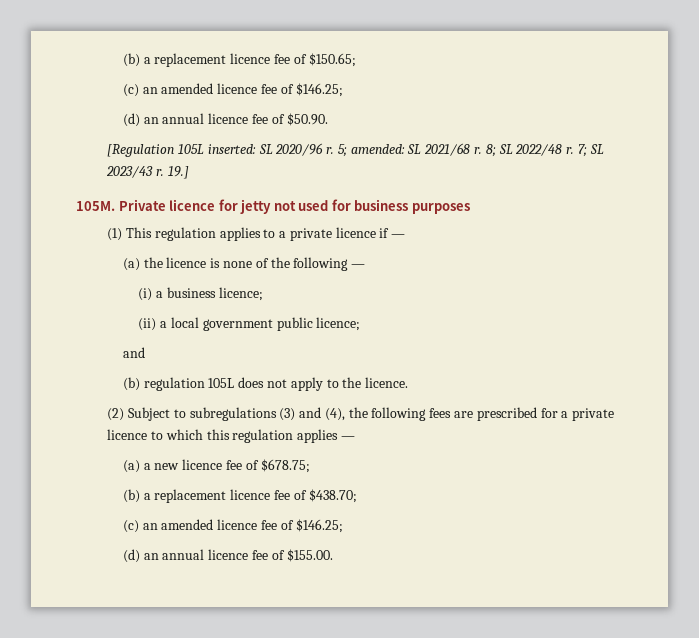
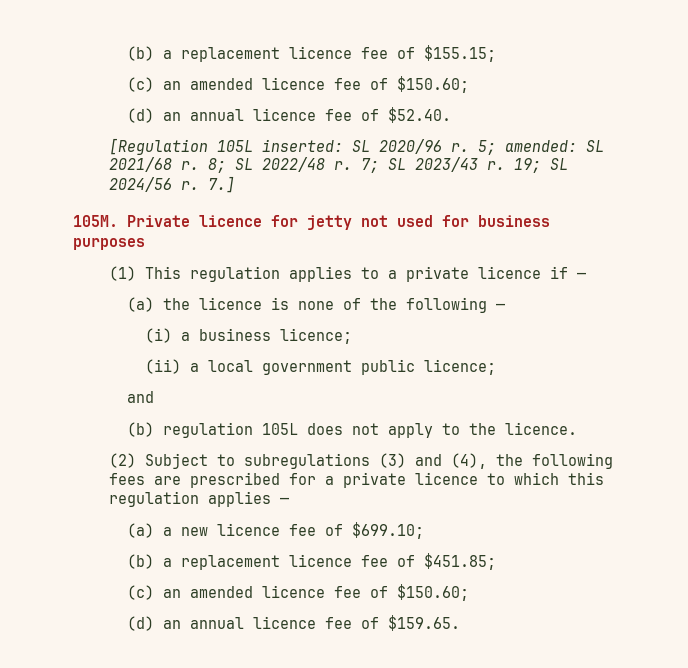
[122,53,356,67] [122,83,343,97] [122,113,328,127] (b) a replacement licence fee of $150.65; // (c) an amended licence fee of $146.25; // (d) an annual licence fee of $50.90. -> [127,45,497,62] [127,76,470,93] [127,107,452,123] (b) a replacement licence fee of $155.15; // (c) an amended licence fee of $150.60; // (d) an annual licence fee of $52.40.
[167,166,189,179] 19.] -> [514,158,569,173] [109,176,236,193] 19; SL 2024/56 r. 7.]
[260,459,310,473] [122,489,357,503] [122,519,343,533] [122,549,333,563] $678.75; // (b) a replacement licence fee of $438.70; // (c) an amended licence fee of $146.25; // (d) an annual licence fee of $155.00. -> [352,522,425,539] [127,553,497,570] [127,584,470,601] [127,615,461,631] $699.10; // (b) a replacement licence fee of $451.85; // (c) an amended licence fee of $150.60; // (d) an annual licence fee of $159.65.

